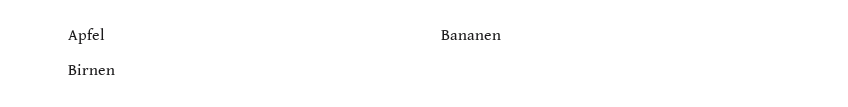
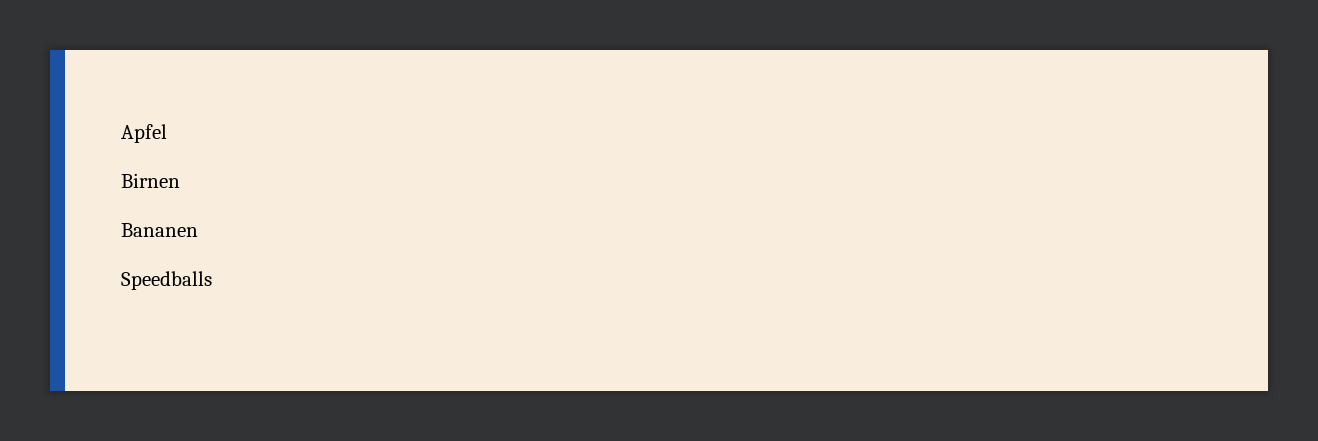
(501, 35) none -> [121,271,212,290] // Speedballs

